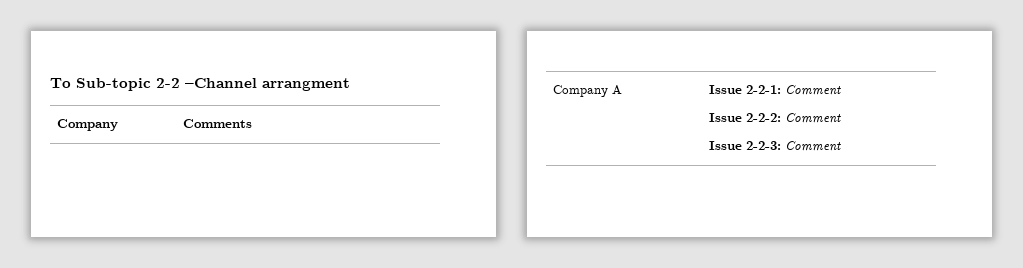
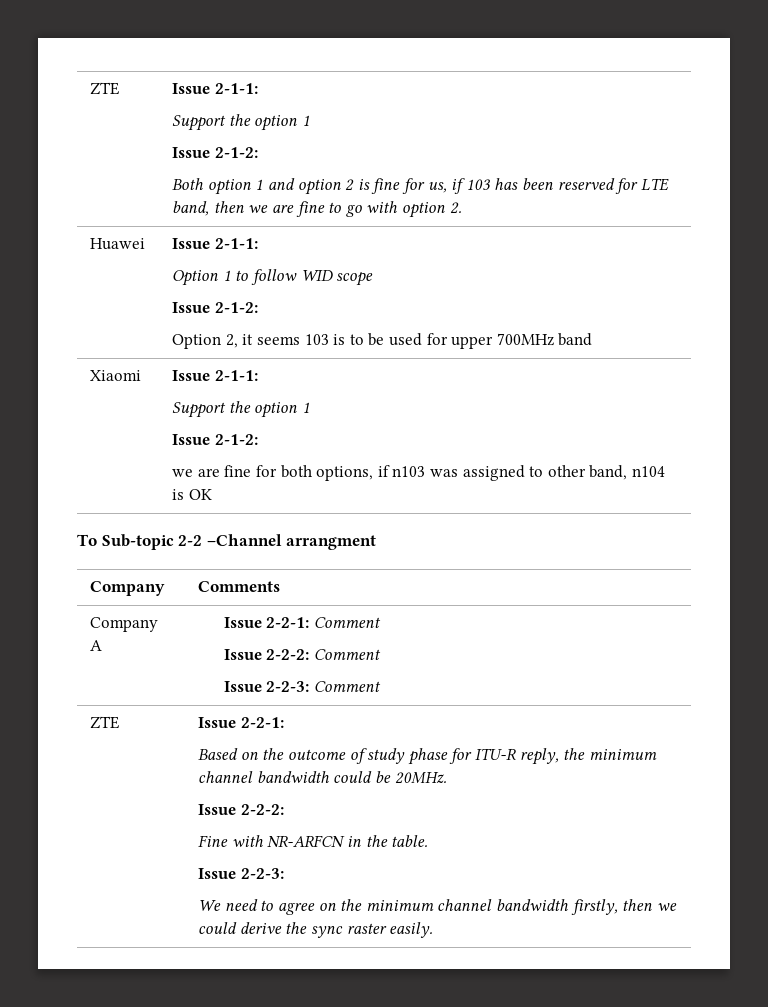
(50, 83) none -> [90,82,120,95] [172,83,258,94] [172,114,311,131] [172,147,258,158] [172,178,669,195] [172,201,462,218] [90,238,146,250] [172,238,258,249] [172,269,374,286] [172,302,258,313] [172,333,593,349] [90,370,142,381] [172,370,258,381] [172,401,311,418] [172,434,258,445] [172,465,665,481] [172,489,212,500] ZTE | Issue 2-1-1: // Support the option 1 // Issue 2-1-2: // Both option 1 and option 2 is fine for us, if 103 has been reserved for LTE band, then we are fine to go with option 2. // Huawei | Issue 2-1-1: // Option 1 to follow WID scope // Issue 2-1-2: // Option 2, it seems 103 is to be used for upper 700MHz band // Xiaomi | Issue 2-1-1: // Support the option 1 // Issue 2-1-2: // we are fine for both options, if n103 was assigned to other band, n104 is OK //
(841, 146) none -> [90,716,120,729] [198,717,284,728] [198,748,657,765] [198,771,447,784] [198,804,284,815] [198,835,429,847] [198,868,284,879] [198,899,677,915] [198,922,434,938] // ZTE | Issue 2-2-1: // Based on the outcome of study phase for ITU-R reply, the minimum channel bandwidth could be 20MHz. // Issue 2-2-2: // Fine with NR-ARFCN in the table. // Issue 2-2-3: // We need to agree on the minimum channel bandwidth firstly, then we could derive the sync raster easily.

